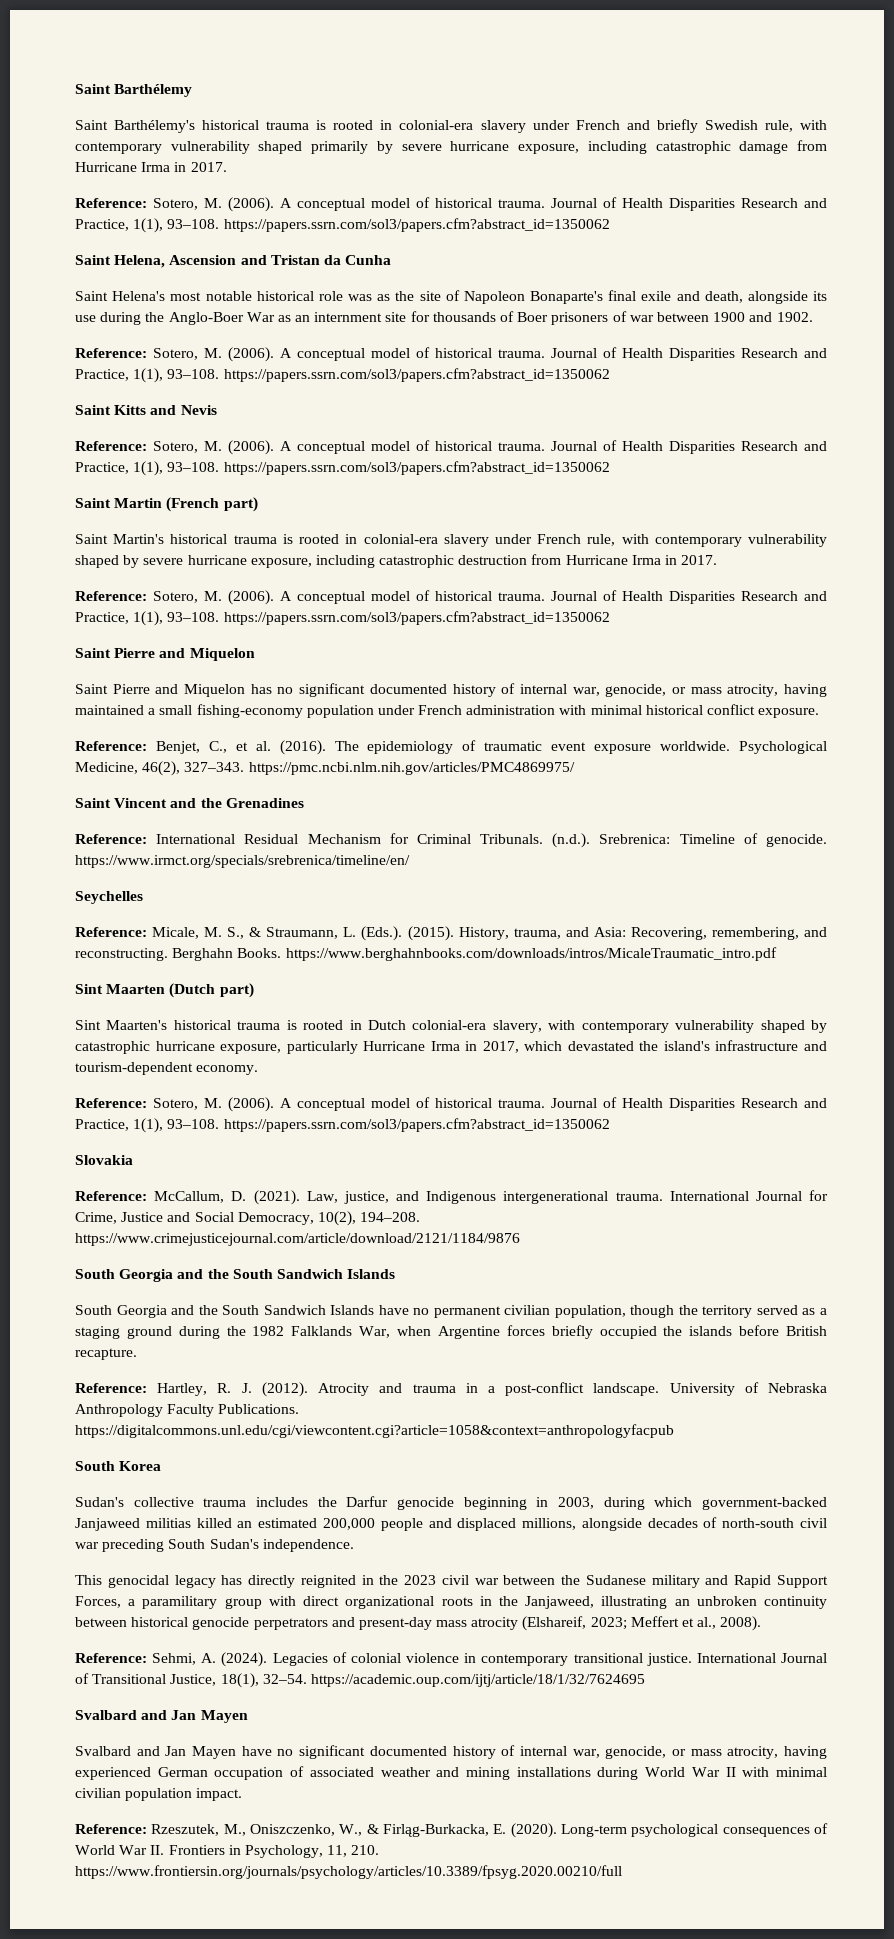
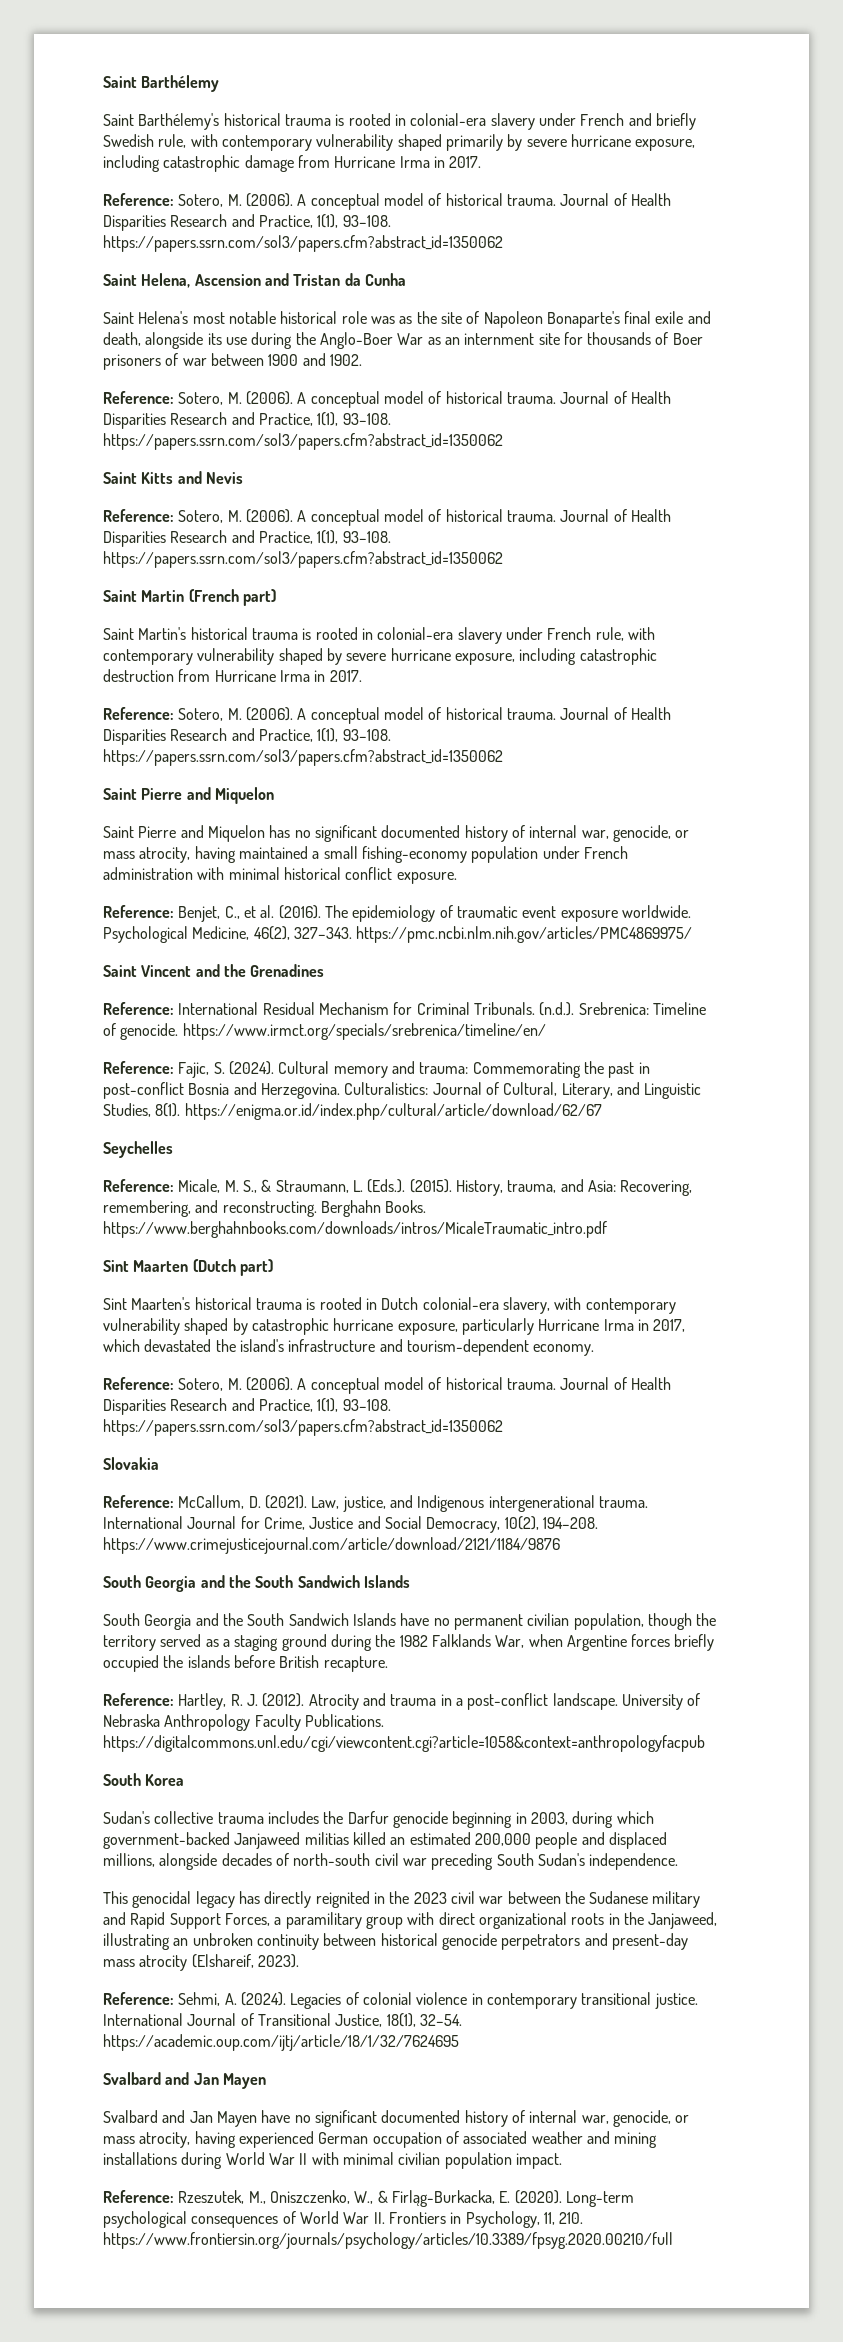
(410, 861) none -> [103,1061,650,1078] [103,1082,702,1099] [103,1103,602,1120] // Reference: Fajic, S. (2024). Cultural memory and trauma: Commemorating the past in post-conflict Bosnia and Herzegovina. Culturalistics: Journal of Cultural, Literary, and Linguistic Studies, 8(1). https://enigma.or.id/index.php/cultural/article/download/62/67
[590,1616,762,1631] 2023; Meffert et al., 2008). -> [257,1954,299,1968] 2023).

